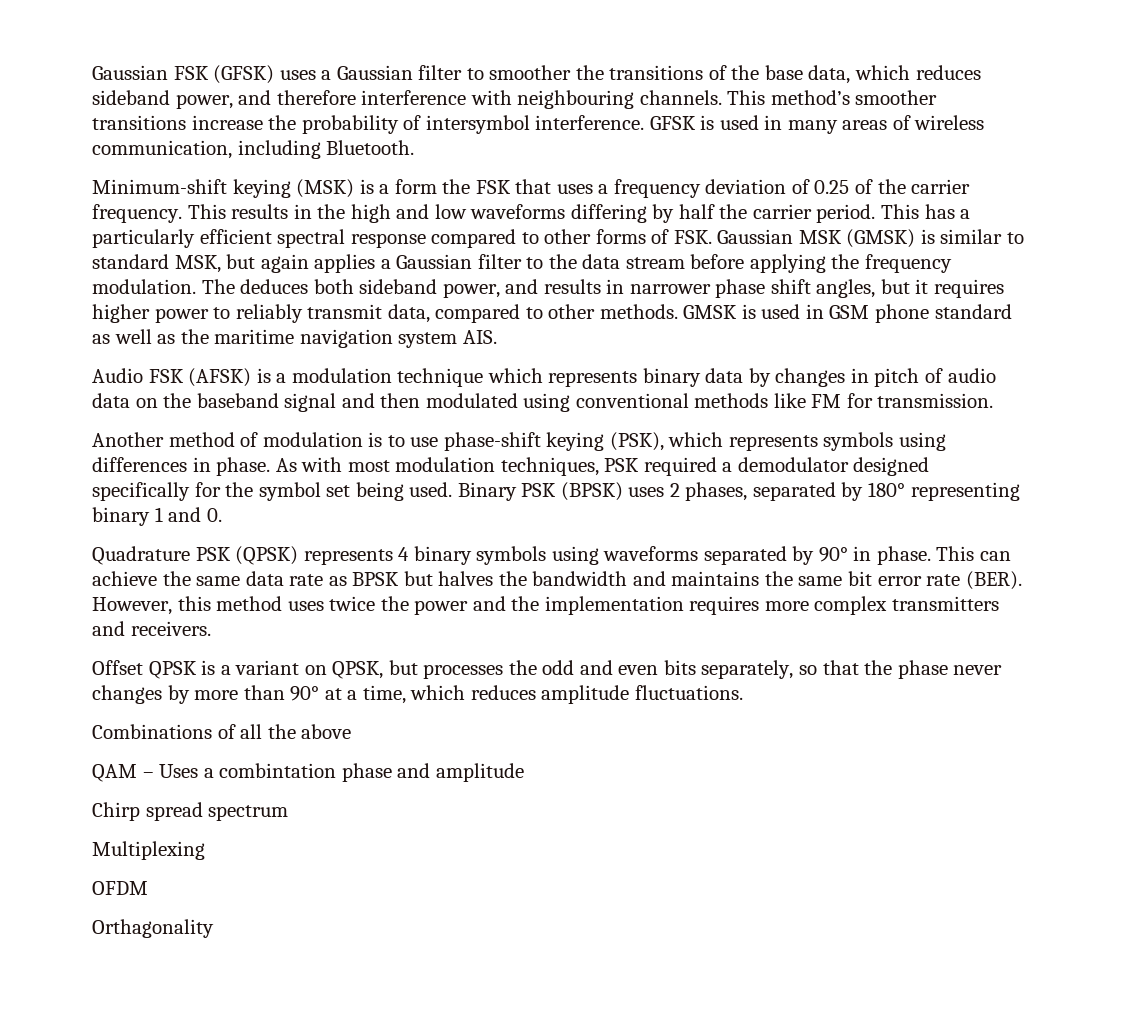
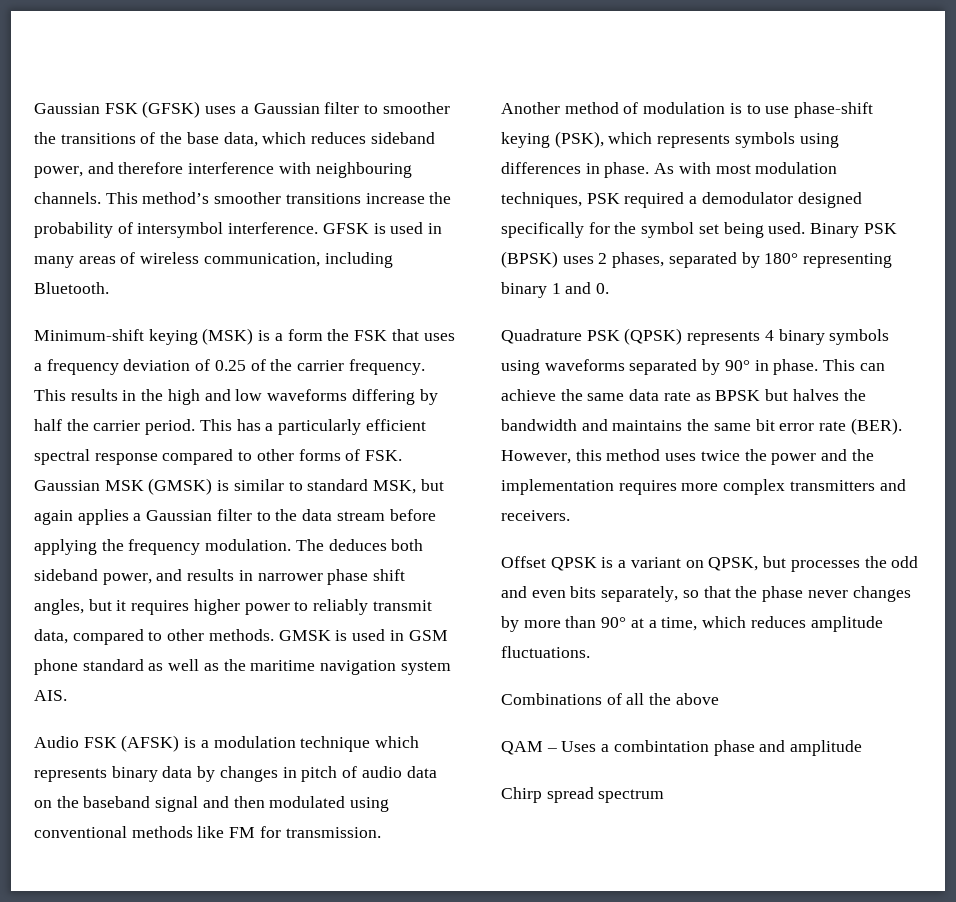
[92,841,205,860] [92,881,148,895] [92,919,214,938] // Multiplexing // OFDM // Orthagonality -> (665, 796) none

